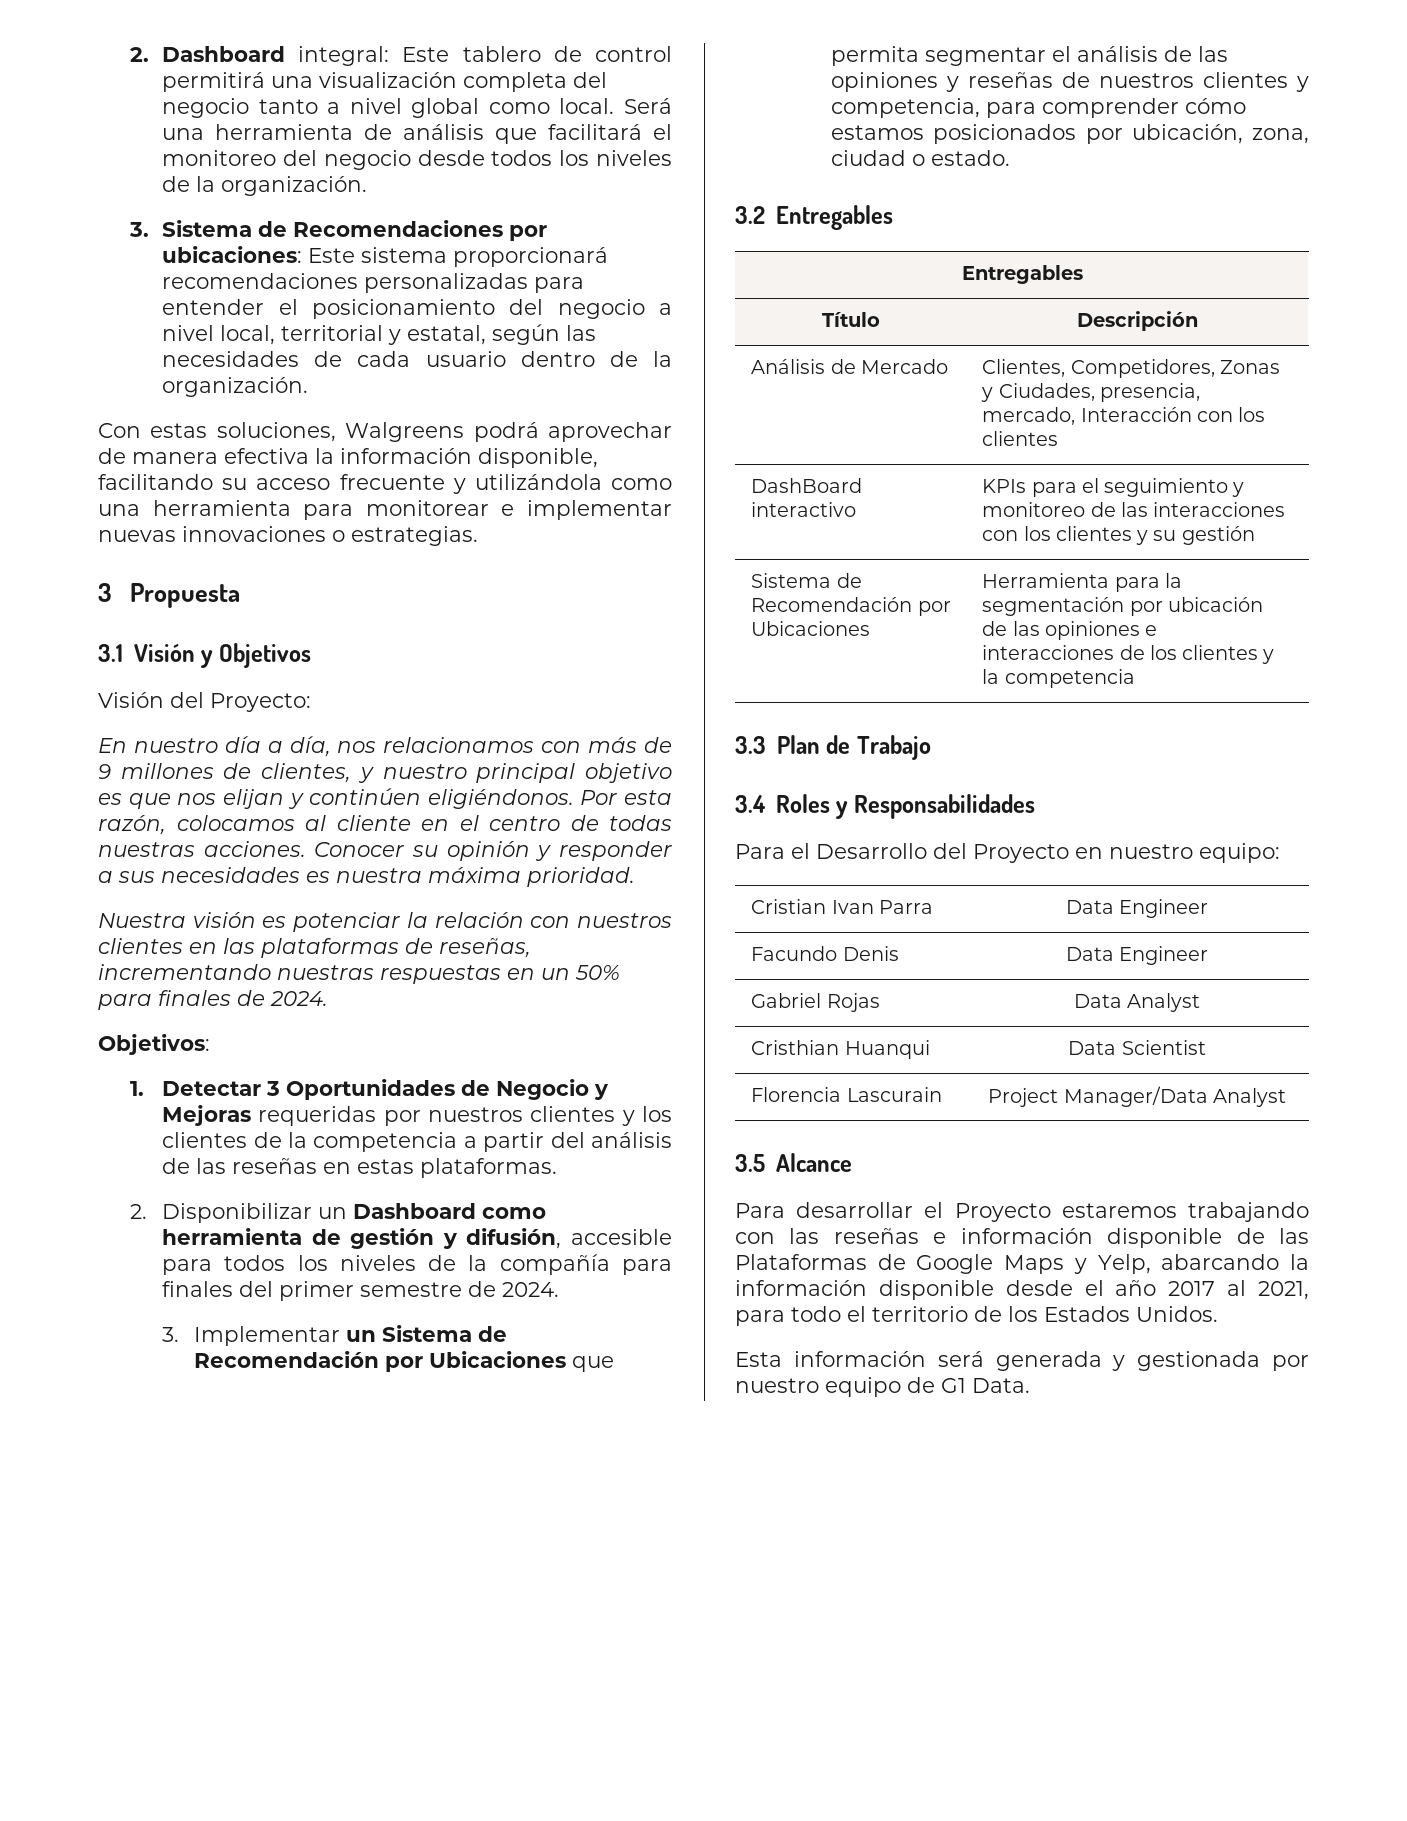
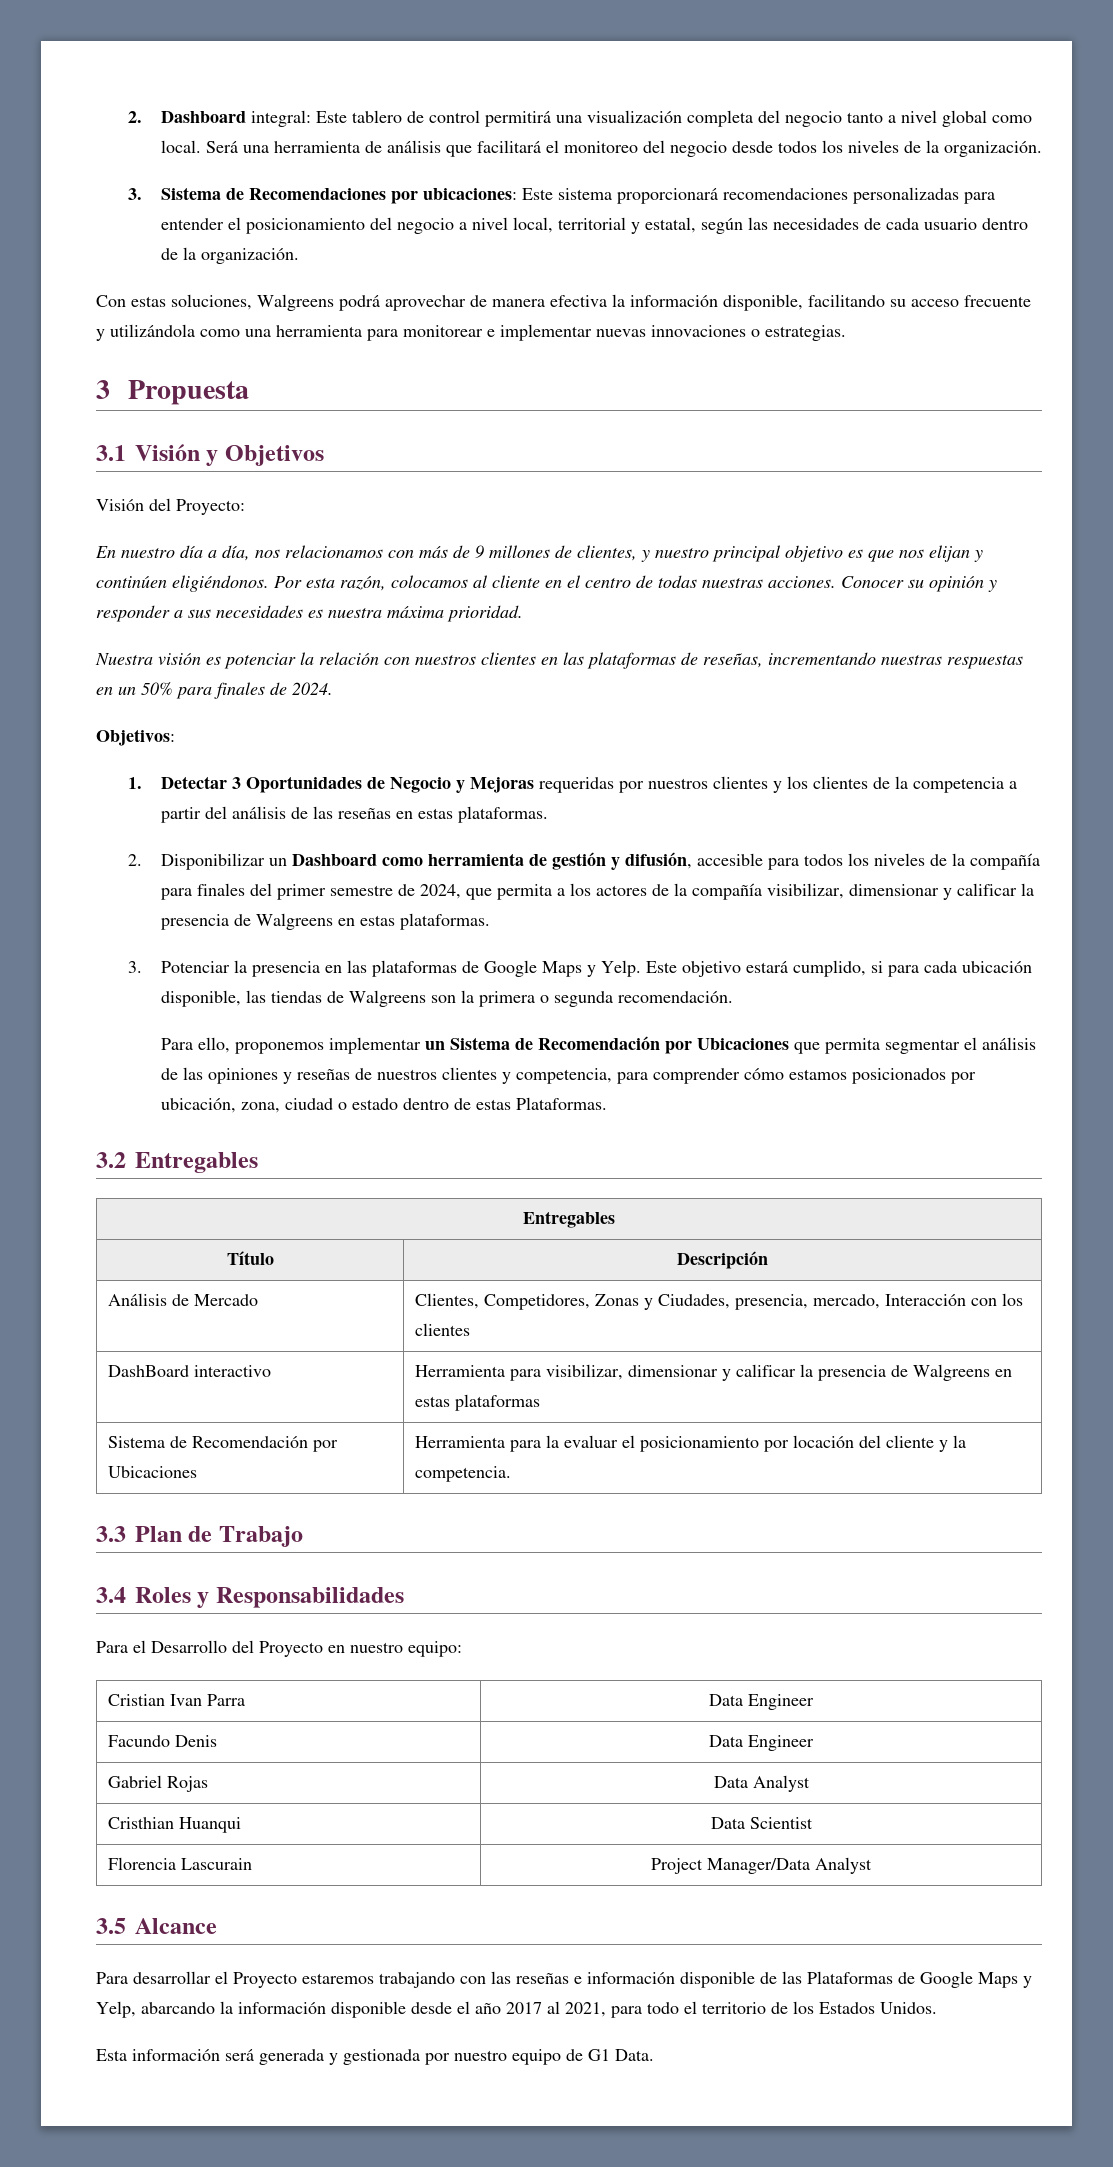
[502,1282,560,1297] [162,1326,341,1346] 2024. // 3. Implementar -> [419,883,1034,900] [160,913,490,930] [128,960,1032,977] [160,990,733,1007] [160,1037,421,1054] 2024, que permita a los actores de la compañía visibilizar, dimensionar y calificar la presencia de Walgreens en estas plataformas. // 3. Potenciar la presencia en las plataformas de Google Maps y Yelp. Este objetivo estará cumplido, si para cada ubicación disponible, las tiendas de Walgreens son la primera o segunda recomendación. // Para ello, proponemos implementar
[931,150,1011,166] estado. -> [351,1097,607,1110] estado dentro de estas Plataformas.
[982,478,1245,497] [982,502,1286,517] [982,526,1255,545] KPIs para el seguimiento y monitoreo de las interacciones con los clientes y su gestión -> [414,1364,1012,1381] [414,1394,540,1411] Herramienta para visibilizar, dimensionar y calificar la presencia de Walgreens en estas plataformas
[982,597,1263,616] [982,621,1158,640] [982,645,1259,660] segmentación por ubicación de las opiniones e interacciones de los clientes -> [563,1435,934,1452] evaluar el posicionamiento por locación del cliente
[1004,669,1135,688] competencia -> [414,1466,511,1482] competencia.

